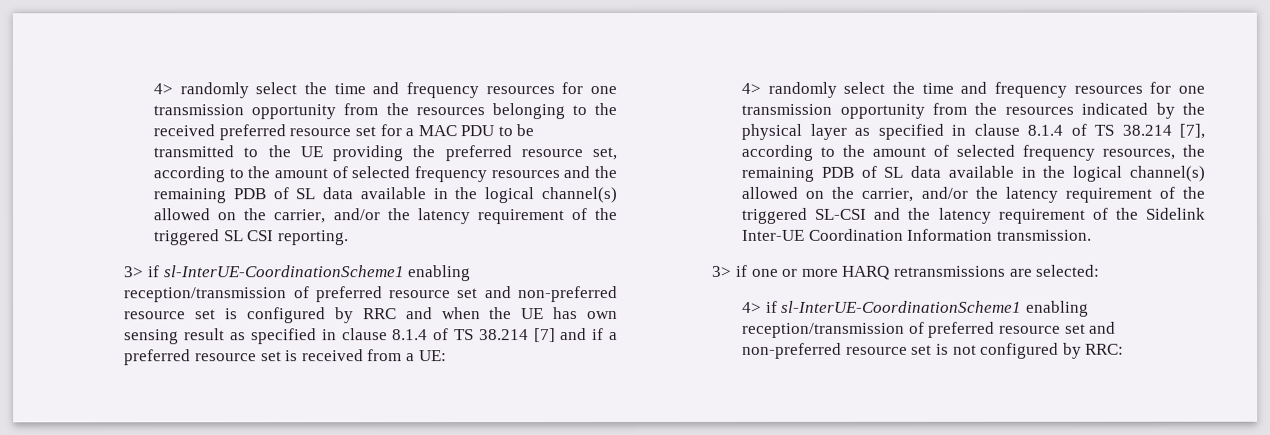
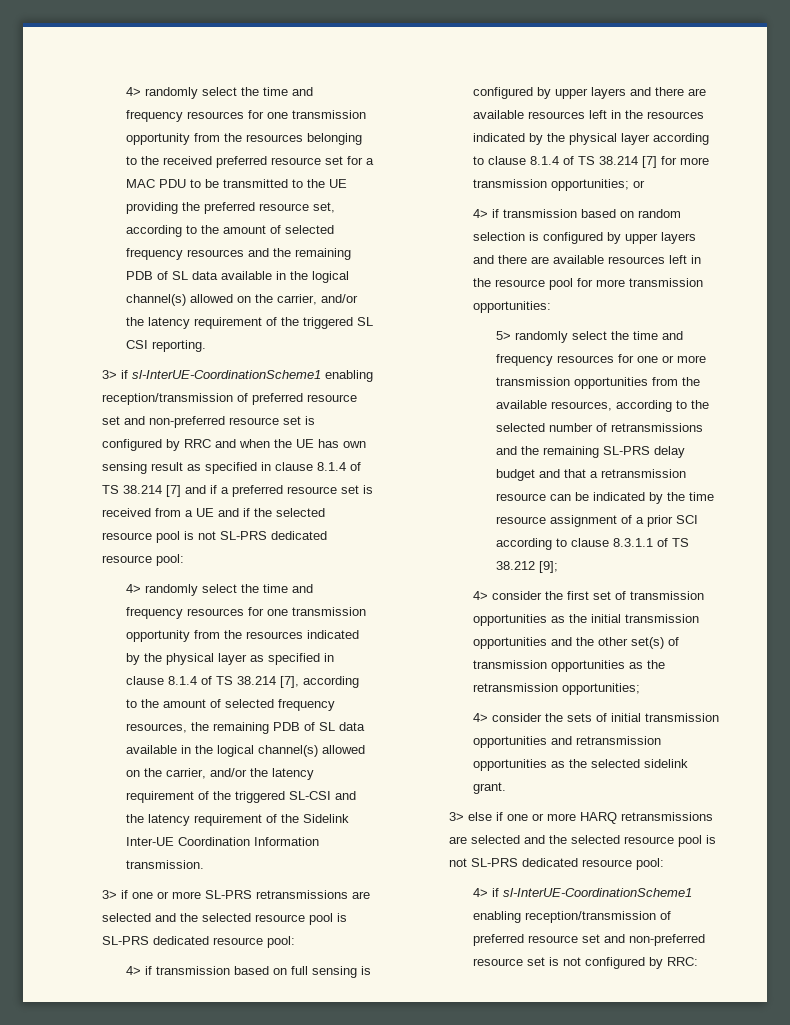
[418,350,447,362] UE: -> [195,508,325,517] [101,531,327,543] [101,554,184,566] UE and if the selected resource pool is not SL-PRS dedicated resource pool:
[842,264,1101,280] HARQ retransmissions are selected: -> [204,890,370,899] [101,913,347,925] [101,936,295,948] [125,966,371,978] [472,87,706,99] [472,110,704,119] [472,133,709,145] [472,156,709,168] [472,179,645,191] [472,209,681,218] [472,232,696,244] [472,255,701,264] [472,278,703,290] [472,301,551,313] [496,331,683,343] [496,354,706,366] [496,377,700,389] [496,400,709,412] [496,423,703,432] [496,446,685,458] [496,469,686,481] [496,492,714,504] [496,515,698,527] [496,538,689,550] [496,561,558,573] [472,591,704,600] [472,614,699,626] [472,637,679,649] [472,660,665,672] [472,683,640,695] [472,713,719,722] [472,736,661,748] [472,759,688,771] [472,782,506,794] [448,812,713,824] [448,835,716,847] [448,858,664,870] SL-PRS retransmissions are selected and the selected resource pool is SL-PRS dedicated resource pool: // 4> if transmission based on full sensing is configured by upper layers and there are available resources left in the resources indicated by the physical layer according to clause 8.1.4 of TS 38.214 [7] for more transmission opportunities; or // 4> if transmission based on random selection is configured by upper layers and there are available resources left in the resource pool for more transmission opportunities: // 5> randomly select the time and frequency resources for one or more transmission opportunities from the available resources, according to the selected number of retransmissions and the remaining SL-PRS delay budget and that a retransmission resource can be indicated by the time resource assignment of a prior SCI according to clause 8.3.1.1 of TS 38.212 [9]; // 4> consider the first set of transmission opportunities as the initial transmission opportunities and the other set(s) of transmission opportunities as the retransmission opportunities; // 4> consider the sets of initial transmission opportunities and retransmission opportunities as the selected sidelink grant. // 3> else if one or more HARQ retransmissions are selected and the selected resource pool is not SL-PRS dedicated resource pool:

